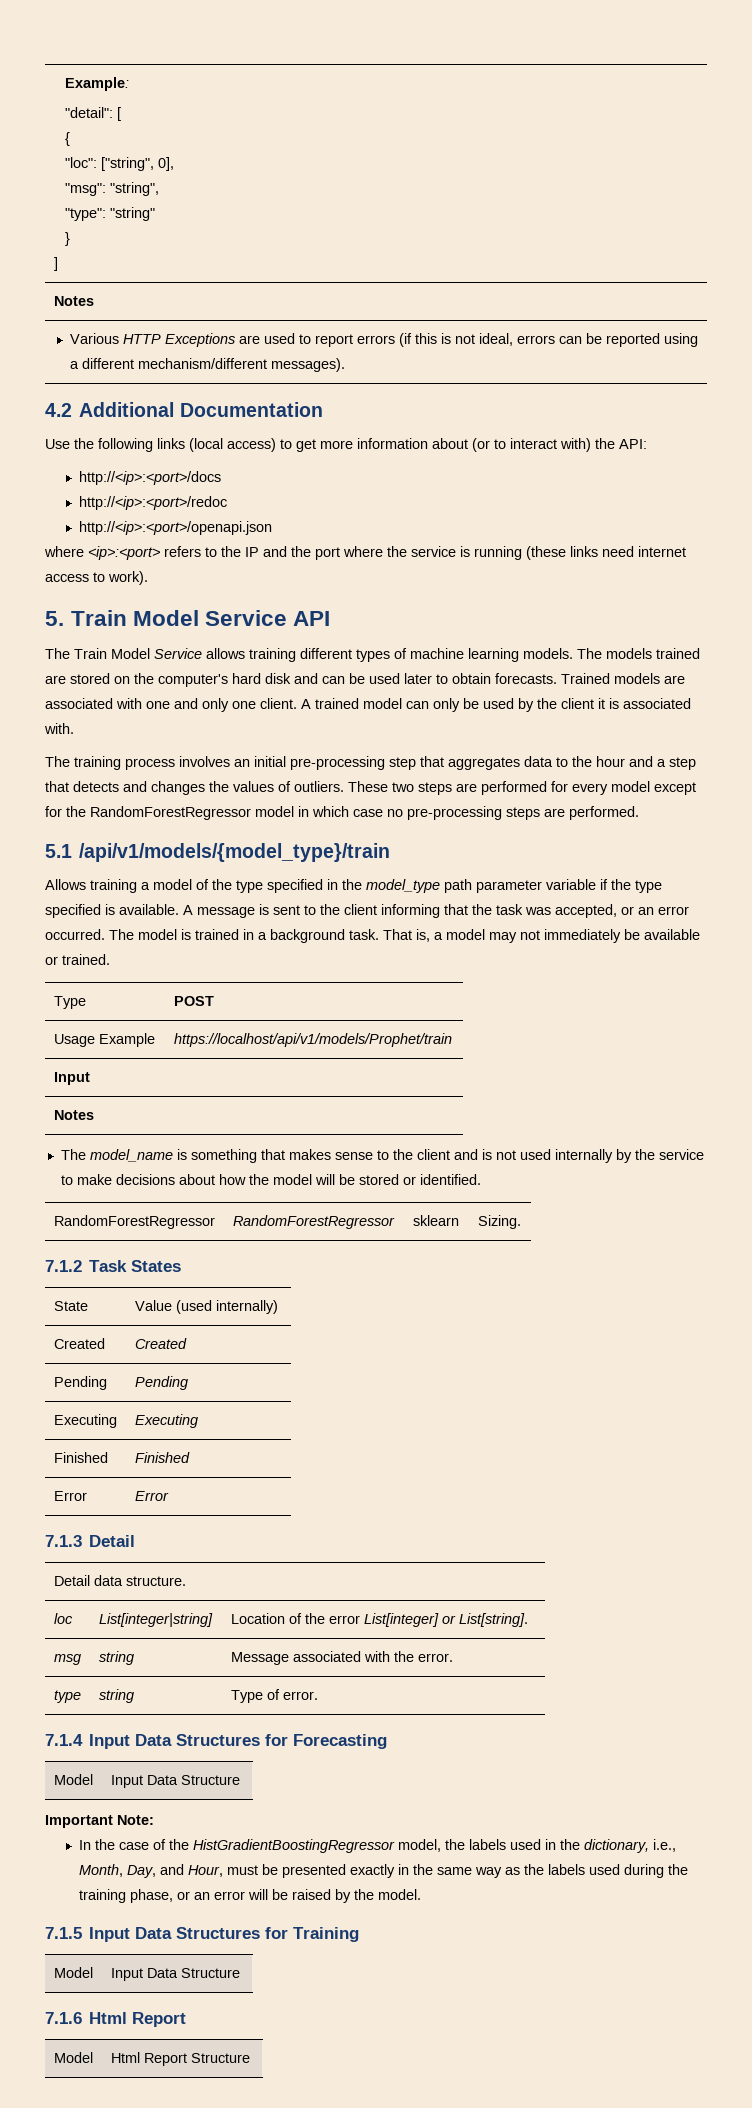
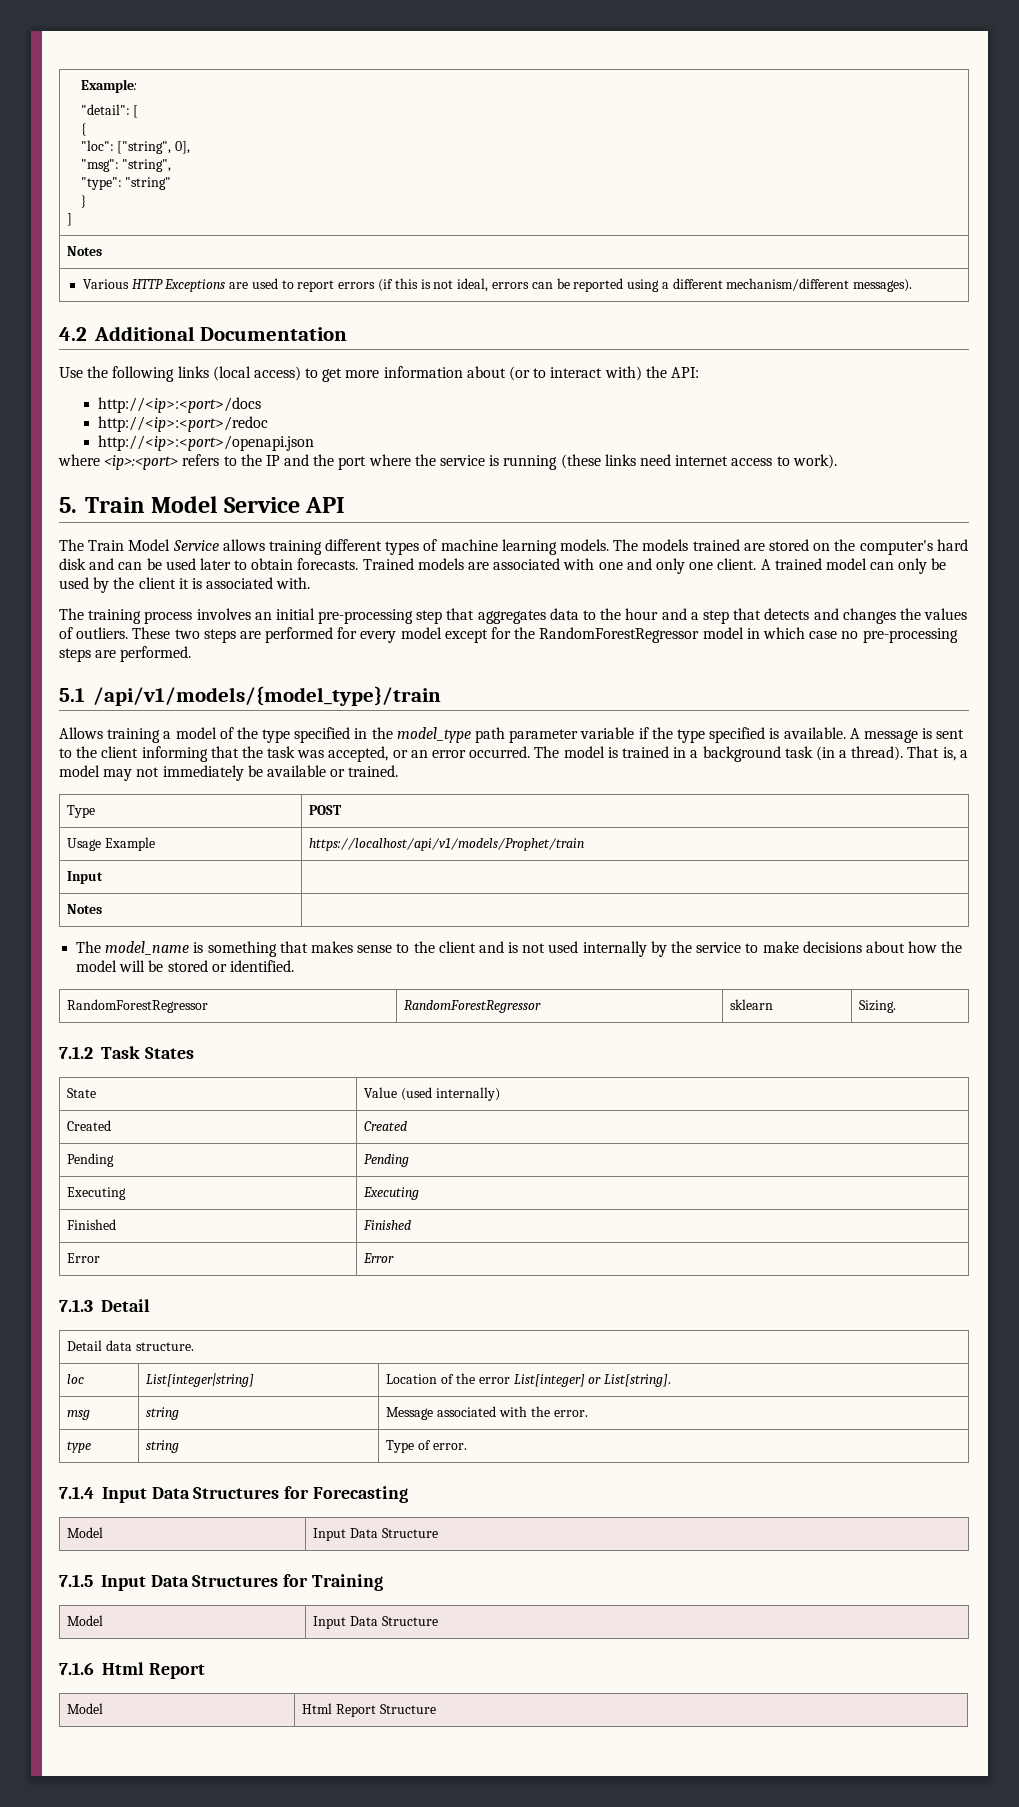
[349,929,379,940] task. -> [784,746,904,761] task (in a thread).
[45,1815,154,1828] [79,1839,677,1853] [79,1864,689,1878] [79,1889,422,1903] // Important Note: // In the case of the HistGradientBoostingRegressor model, the labels used in the dictionary, i.e., Month, Day, and Hour, must be presented exactly in the same way as the labels used during the training phase, or an error will be raised by the model. -> (438, 1533) none

